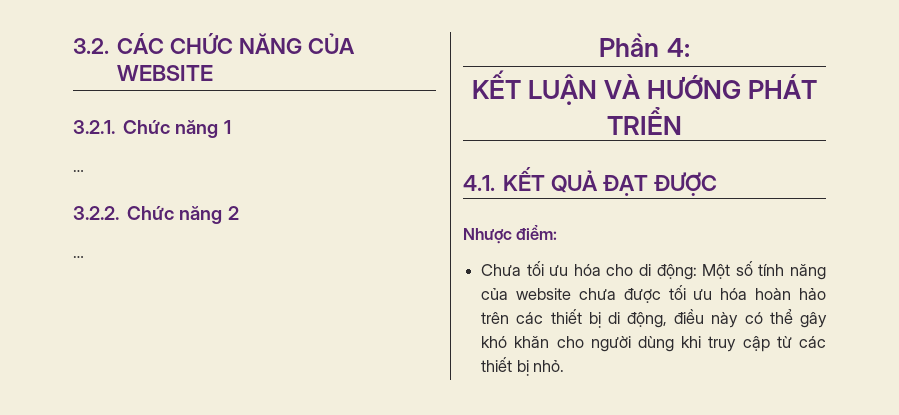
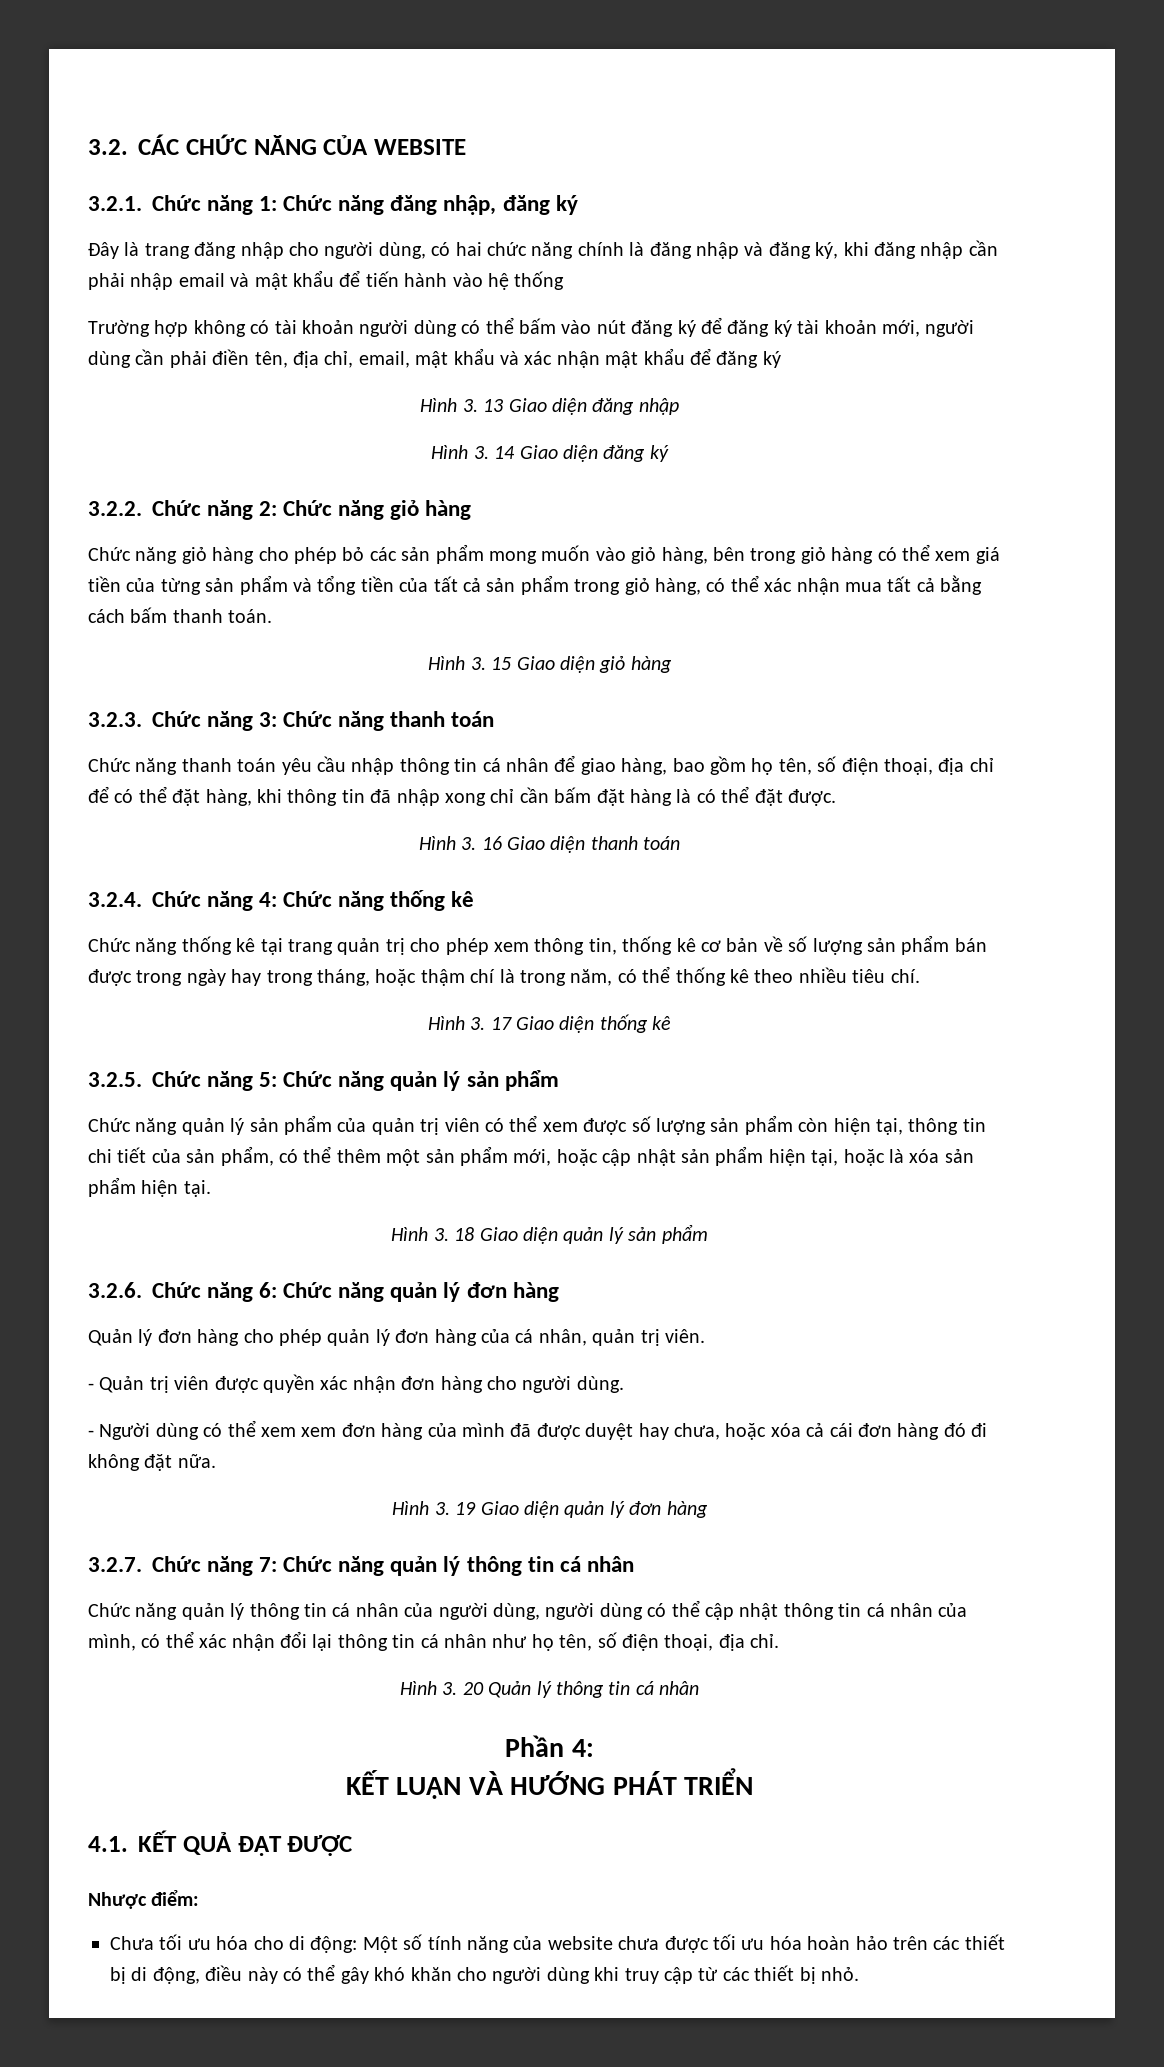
[223,120,231,134] [73,170,84,172] [73,206,239,224] [73,256,84,258] 1 // … // 3.2.2. Chức năng 2 // … -> [259,195,578,215] [88,240,998,259] [88,270,565,290] [88,317,975,337] [88,348,781,368] [420,398,679,415] [431,445,669,462] [88,500,472,520] [88,544,1000,564] [88,575,983,595] [88,607,273,623] [428,656,672,673] [88,711,495,731] [88,755,994,775] [88,786,836,806] [418,836,681,853] [88,890,475,911] [88,935,987,955] [88,966,920,986] [427,1014,672,1033] [88,1070,559,1091] [88,1115,986,1135] [88,1146,974,1166] [88,1177,211,1197] [391,1224,708,1244] [88,1282,559,1302] [88,1329,705,1346] [88,1374,624,1393] [88,1420,988,1440] [88,1454,216,1471] [392,1501,708,1518] [88,1556,634,1576] [88,1600,968,1620] [88,1631,780,1651] [399,1681,700,1698] 1: Chức năng đăng nhập, đăng ký // Đây là trang đăng nhập cho người dùng, có hai chức năng chính là đăng nhập và đăng ký, khi đăng nhập cần phải nhập email và mật khẩu để tiến hành vào hệ thống // Trường hợp không có tài khoản người dùng có thể bấm vào nút đăng ký để đăng ký tài khoản mới, người dùng cần phải điền tên, địa chỉ, email, mật khẩu và xác nhận mật khẩu để đăng ký // Hình 3. 13 Giao diện đăng nhập // Hình 3. 14 Giao diện đăng ký // 3.2.2. Chức năng 2: Chức năng giỏ hàng // Chức năng giỏ hàng cho phép bỏ các sản phẩm mong muốn vào giỏ hàng, bên trong giỏ hàng có thể xem giá tiền của từng sản phẩm và tổng tiền của tất cả sản phẩm trong giỏ hàng, có thể xác nhận mua tất cả bằng cách bấm thanh toán. // Hình 3. 15 Giao diện giỏ hàng // 3.2.3. Chức năng 3: Chức năng thanh toán // Chức năng thanh toán yêu cầu nhập thông tin cá nhân để giao hàng, bao gồm họ tên, số điện thoại, địa chỉ để có thể đặt hàng, khi thông tin đã nhập xong chỉ cần bấm đặt hàng là có thể đặt được. // Hình 3. 16 Giao diện thanh toán // 3.2.4. Chức năng 4: Chức năng thống kê // Chức năng thống kê tại trang quản trị cho phép xem thông tin, thống kê cơ bản về số lượng sản phẩm bán được trong ngày hay trong tháng, hoặc thậm chí là trong năm, có thể thống kê theo nhiều tiêu chí. // Hình 3. 17 Giao diện thống kê // 3.2.5. Chức năng 5: Chức năng quản lý sản phẩm // Chức năng quản lý sản phẩm của quản trị viên có thể xem được số lượng sản phẩm còn hiện tại, thông tin chi tiết của sản phẩm, có thể thêm một sản phẩm mới, hoặc cập nhật sản phẩm hiện tại, hoặc là xóa sản phẩm hiện tại. // Hình 3. 18 Giao diện quản lý sản phẩm // 3.2.6. Chức năng 6: Chức năng quản lý đơn hàng // Quản lý đơn hàng cho phép quản lý đơn hàng của cá nhân, quản trị viên. // - Quản trị viên được quyền xác nhận đơn hàng cho người dùng. // - Người dùng có thể xem xem đơn hàng của mình đã được duyệt hay chưa, hoặc xóa cả cái đơn hàng đó đi không đặt nữa. // Hình 3. 19 Giao diện quản lý đơn hàng // 3.2.7. Chức năng 7: Chức năng quản lý thông tin cá nhân // Chức năng quản lý thông tin cá nhân của người dùng, người dùng có thể cập nhật thông tin cá nhân của mình, có thể xác nhận đổi lại thông tin cá nhân như họ tên, số điện thoại, địa chỉ. // Hình 3. 20 Quản lý thông tin cá nhân

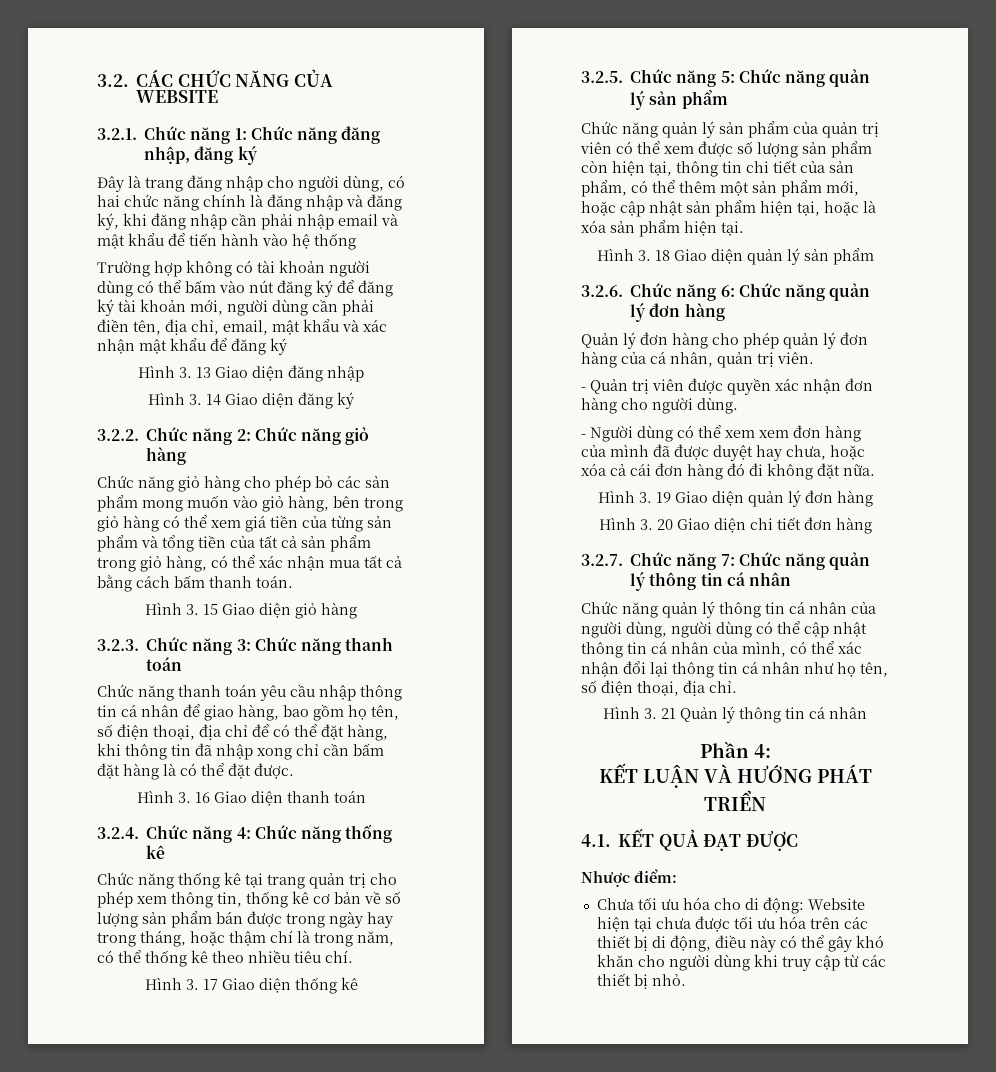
(708, 1509) none -> [598,517,872,534] // Hình 3. 20 Giao diện chi tiết đơn hàng
[462,1682,484,1695] 20 -> [661,708,676,719] 21
[362,1934,613,1953] Một số tính năng của website -> [807,898,865,910] [596,917,652,932] Website hiện tại
[807,1936,888,1950] hoàn hảo -> (806, 922) none

